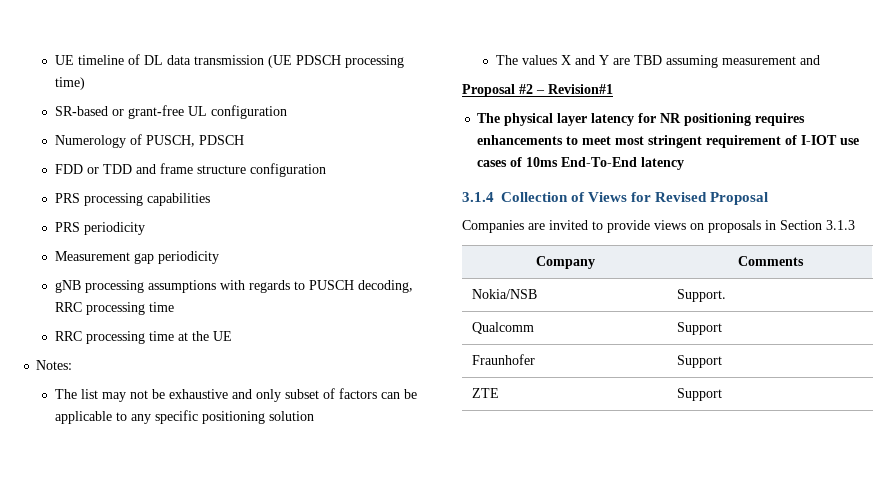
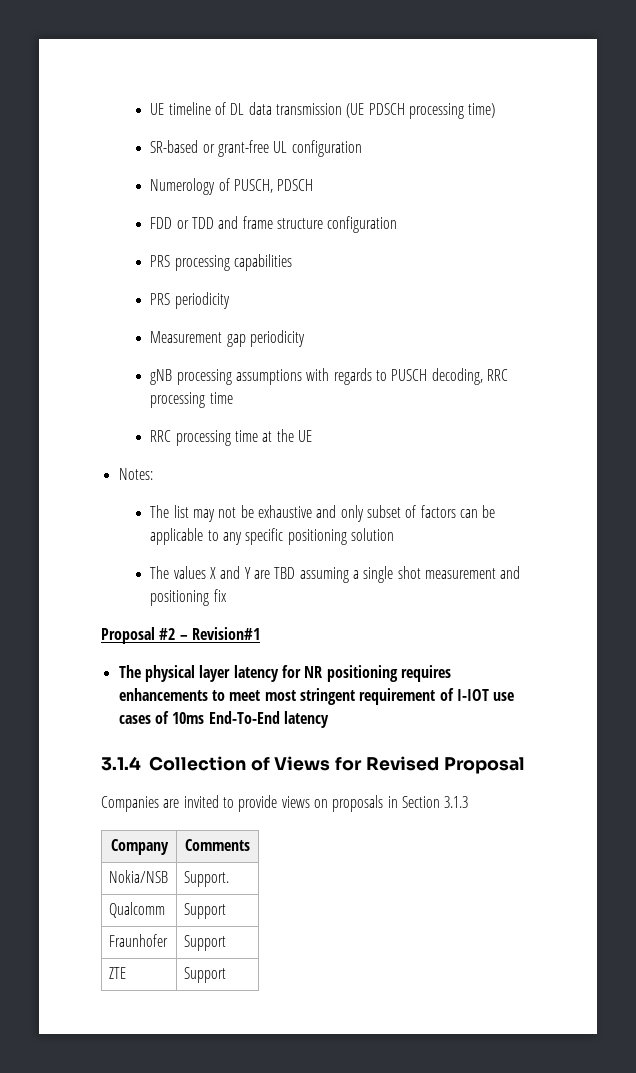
(719, 61) none -> [353,566,421,583] a single shot
(821, 60) none -> [150,589,227,606] positioning fix

